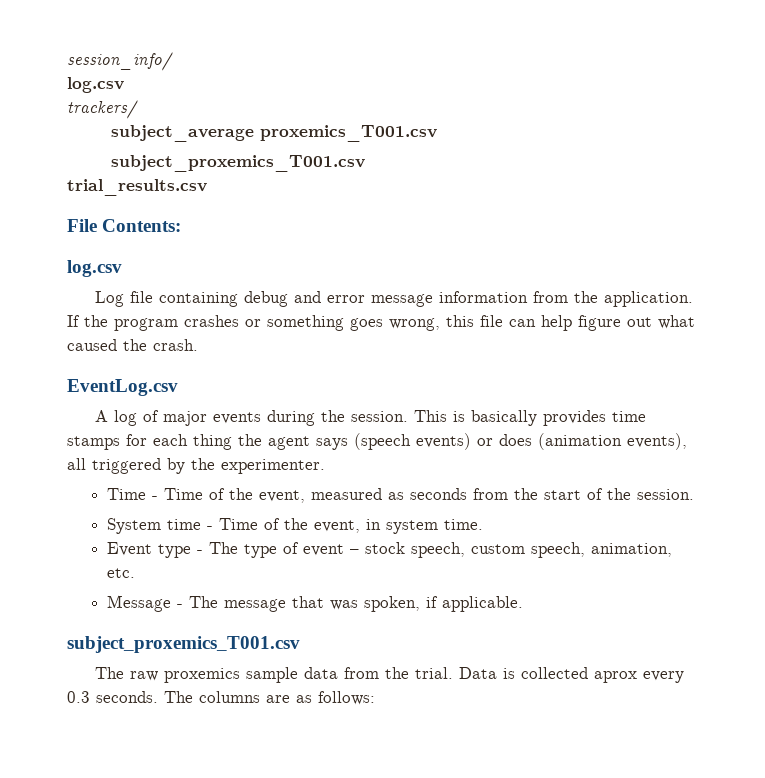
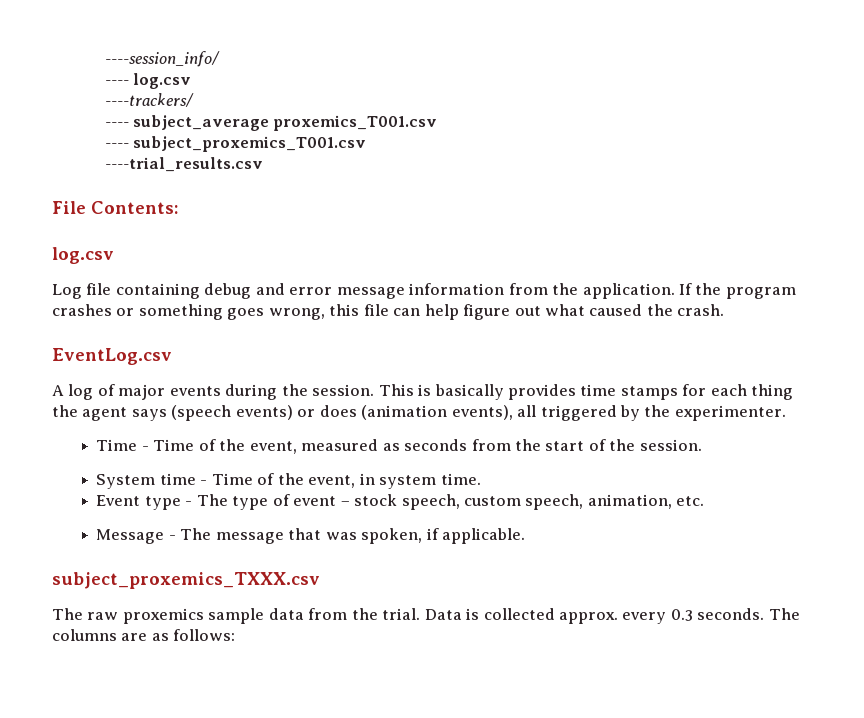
[67,52,173,71] [67,77,124,93] [67,100,138,119] session_info/ // log.csv // trackers/ // -> [104,51,220,67] [104,73,191,89] [104,93,194,107] [104,122,129,127] ----session_info/ // ---- log.csv // ----trackers/ // ----
[110,155,365,172] [67,179,207,196] subject_proxemics_T001.csv // trial_results.csv -> [104,136,366,152] [104,157,263,172] ---- subject_proxemics_T001.csv // ----trial_results.csv
[67,636,300,653] subject_proxemics_T001.csv -> [52,572,320,589] subject_proxemics_TXXX.csv
[593,671,637,683] aprox -> [559,612,619,624] approx.

